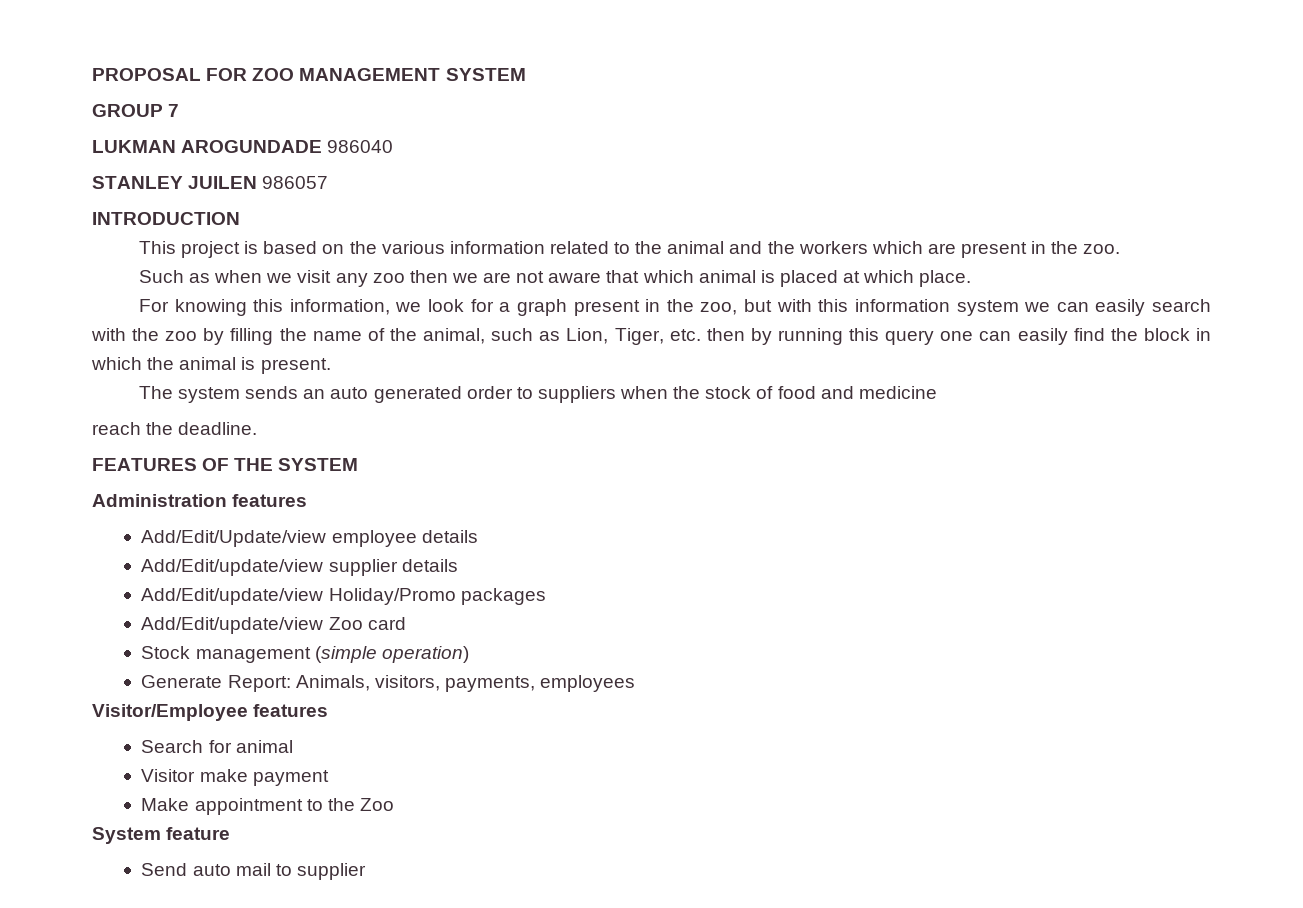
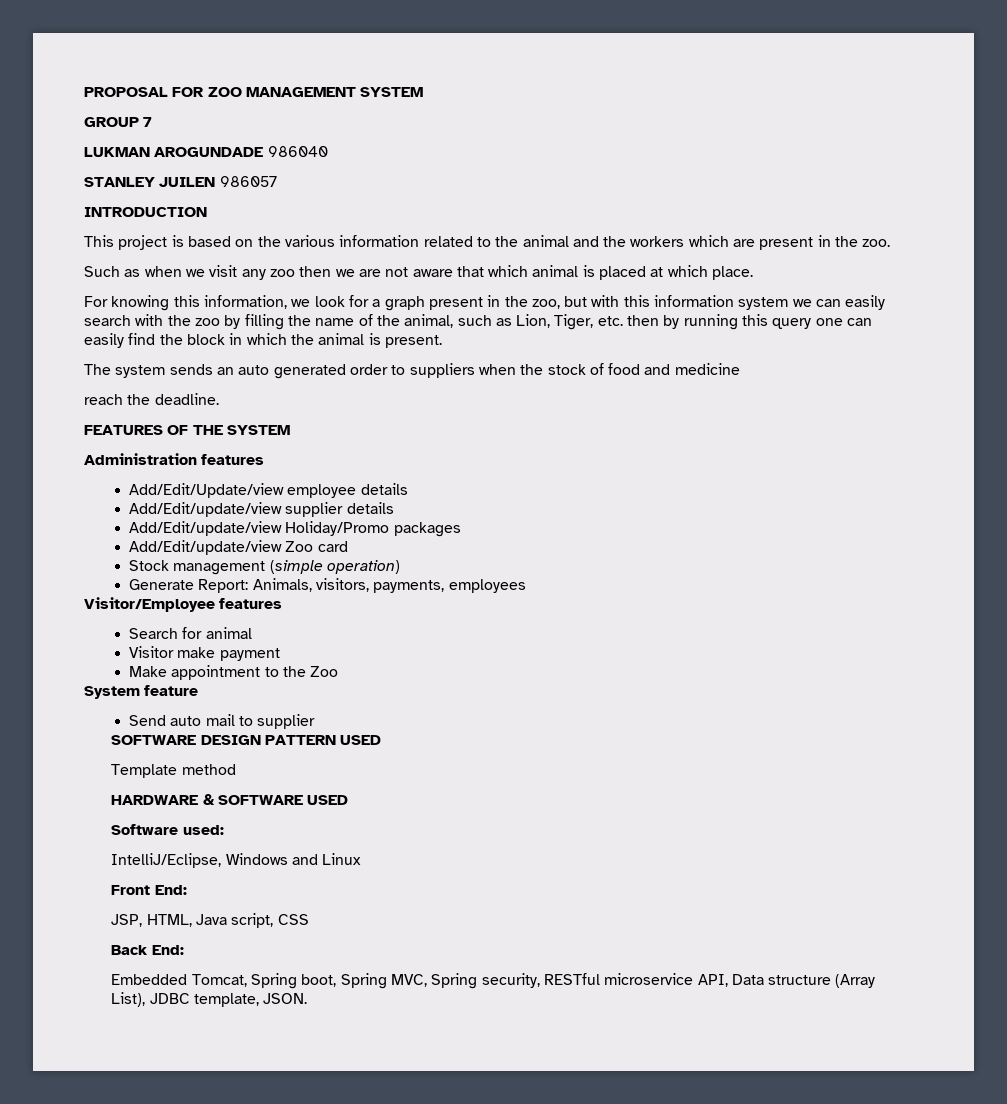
(366, 871) none -> [111,735,382,745] [111,764,236,778] [111,794,349,805] [111,824,224,835] [111,853,362,868] [111,885,187,895] [111,913,309,928] [111,945,184,955] [111,973,876,989] [111,992,308,1007] // SOFTWARE DESIGN PATTERN USED // Template method // HARDWARE & SOFTWARE USED // Software used: // IntelliJ/Eclipse, Windows and Linux // Front End: // JSP, HTML, Java script, CSS // Back End: // Embedded Tomcat, Spring boot, Spring MVC, Spring security, RESTful microservice API, Data structure (Array List), JDBC template, JSON.

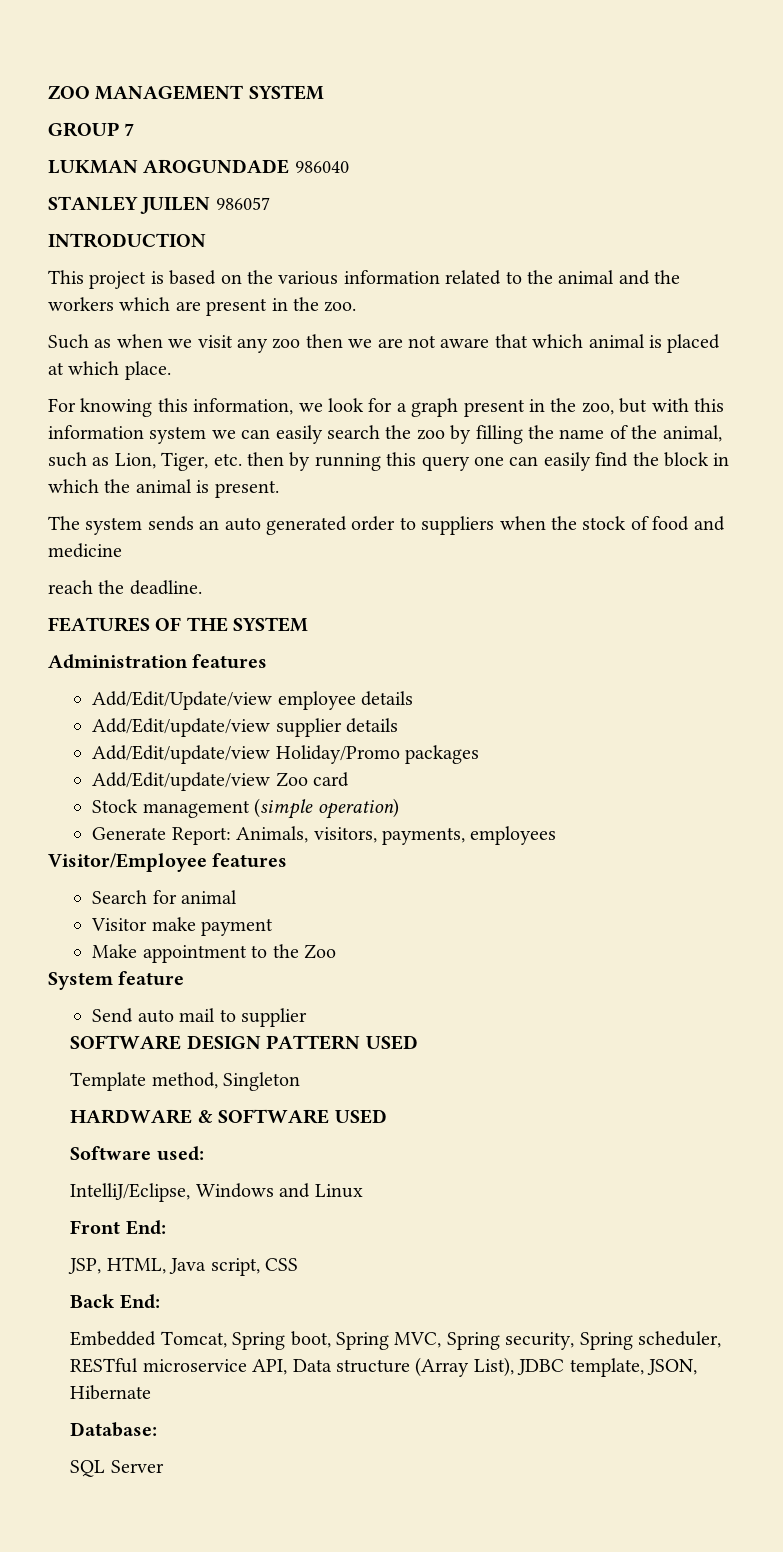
[84,87,205,97] PROPOSAL FOR -> (48, 92) none
[135,314,164,326] with -> (380, 432) none
[181,764,236,775] method -> [151,1072,301,1091] method, Singleton
(540, 980) none -> [579,1331,721,1350] Spring scheduler,
[263,993,308,1004] JSON. -> [646,1359,697,1375] [70,1385,152,1400] [70,1422,158,1437] [70,1460,164,1477] JSON, Hibernate // Database: // SQL Server

